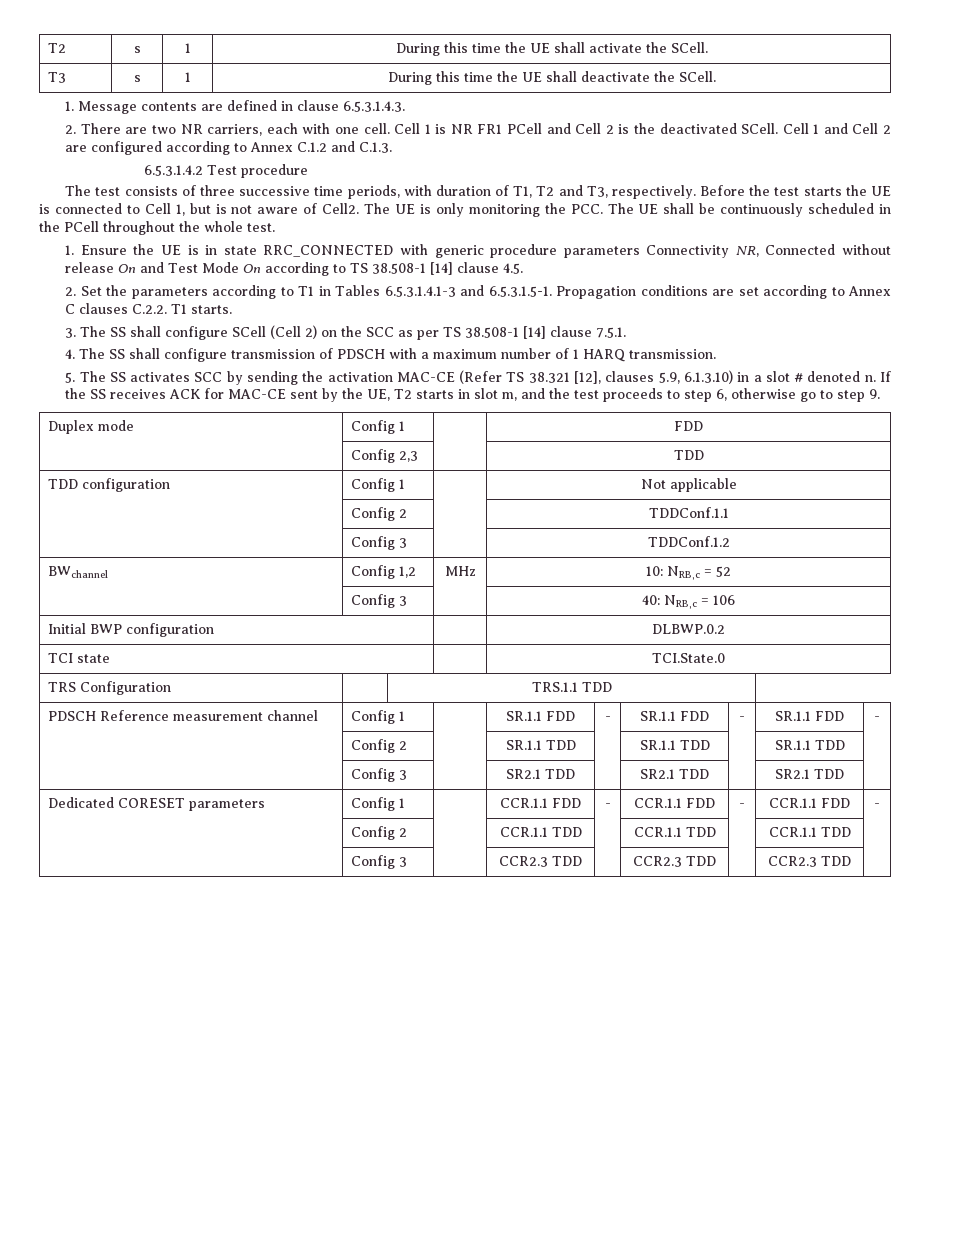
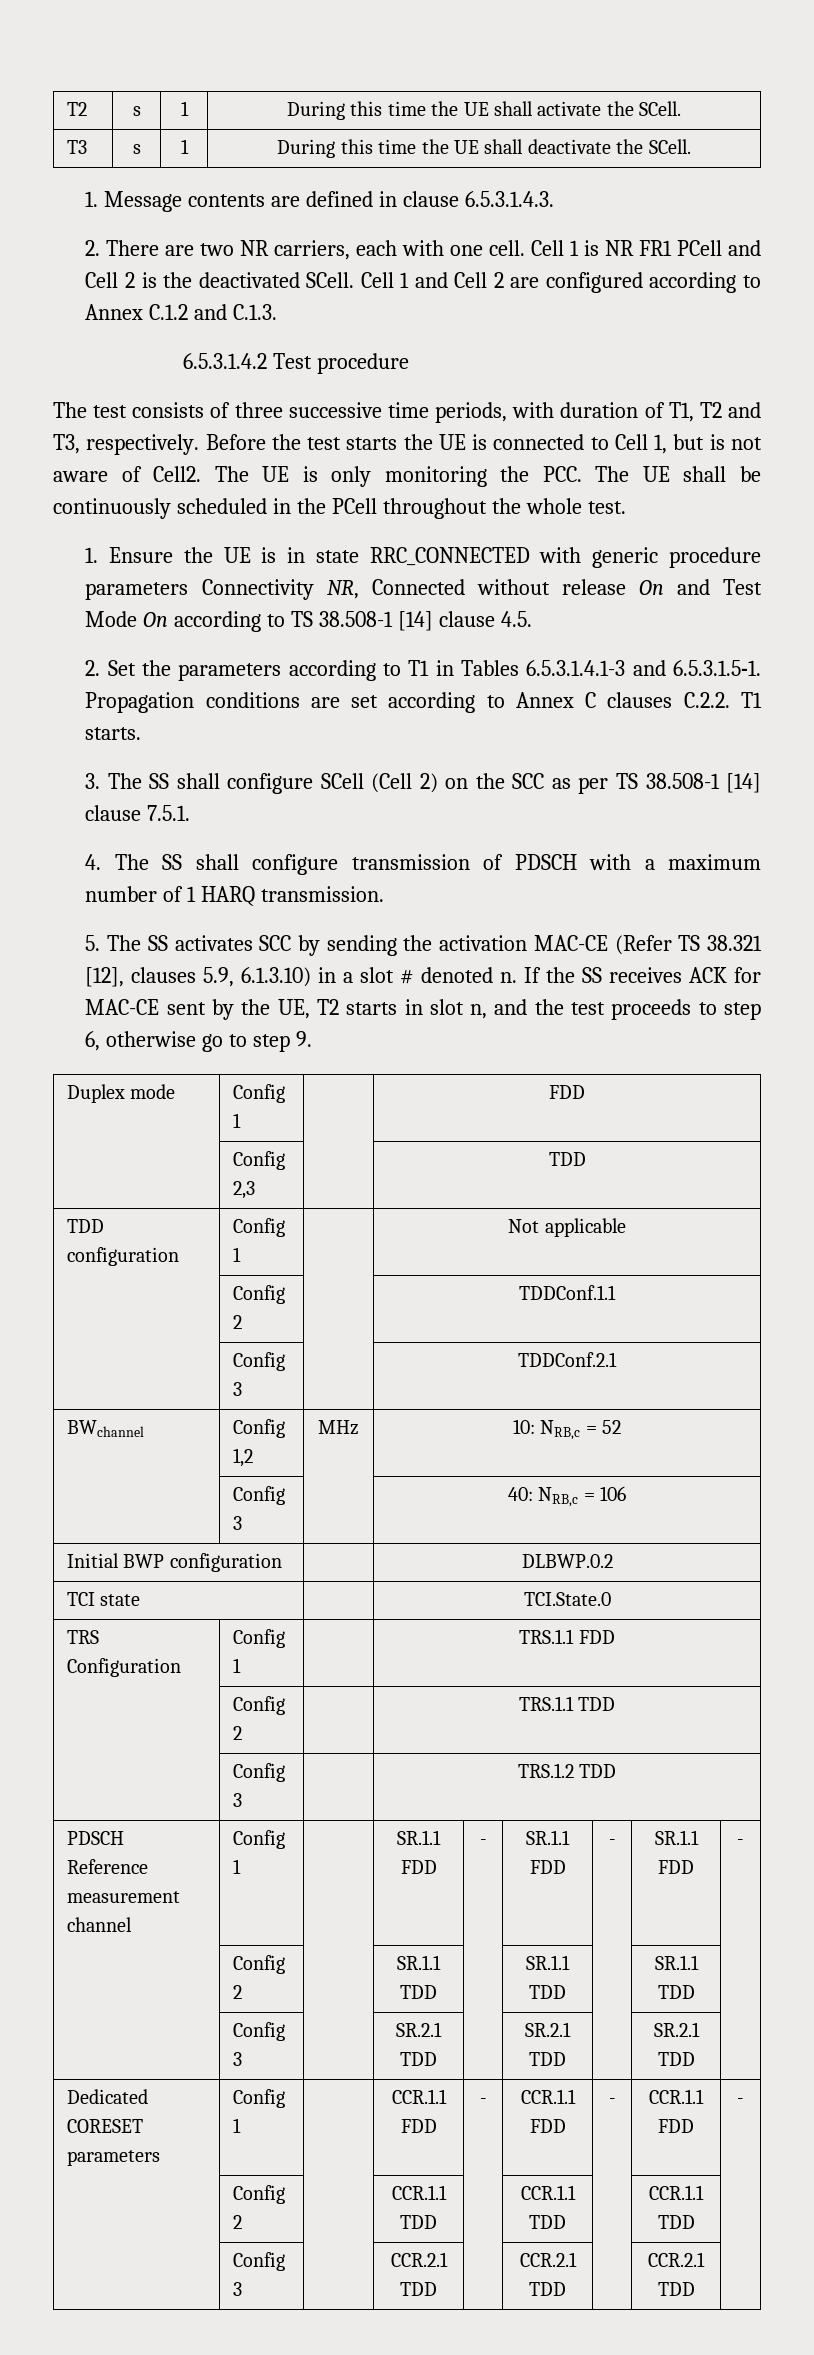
[502,392,518,401] m, -> [470,1004,488,1019] n,
[647,536,730,547] TDDConf.1.2 -> [518,1352,617,1367] TDDConf.2.1
[531,682,578,692] | | TRS.1.1 -> [233,1629,286,1648] [233,1658,242,1673] [519,1629,615,1644] [233,1696,286,1715] [233,1726,243,1740] [518,1696,616,1711] [233,1763,286,1782] [233,1793,243,1807] [517,1763,574,1778] | Config 1 | | TRS.1.1 FDD // | Config 2 | | TRS.1.1 TDD // | Config 3 | | TRS.1.2
[506,769,575,779] [640,769,709,779] [775,769,810,779] SR2.1 TDD | | SR2.1 TDD | | SR2.1 -> [396,2022,442,2037] [400,2052,437,2066] [525,2022,571,2037] [529,2052,566,2066] [653,2022,700,2037] SR.2.1 TDD | | SR.2.1 TDD | | SR.2.1
[499,856,582,867] [633,856,716,867] [768,856,817,867] CCR2.3 TDD | | CCR2.3 TDD | | CCR2.3 -> [390,2252,448,2267] [400,2282,437,2296] [519,2252,577,2267] [529,2282,566,2296] [648,2252,705,2267] CCR.2.1 TDD | | CCR.2.1 TDD | | CCR.2.1

